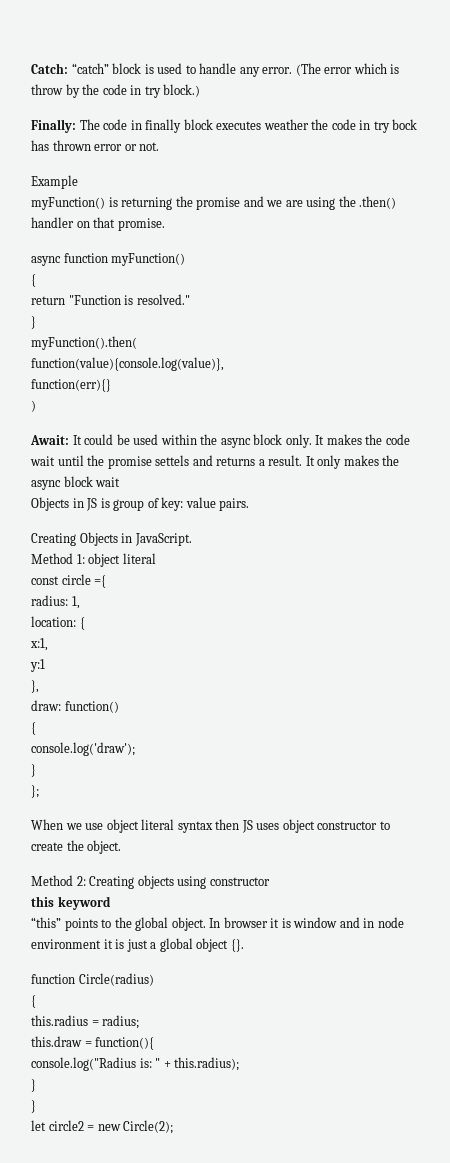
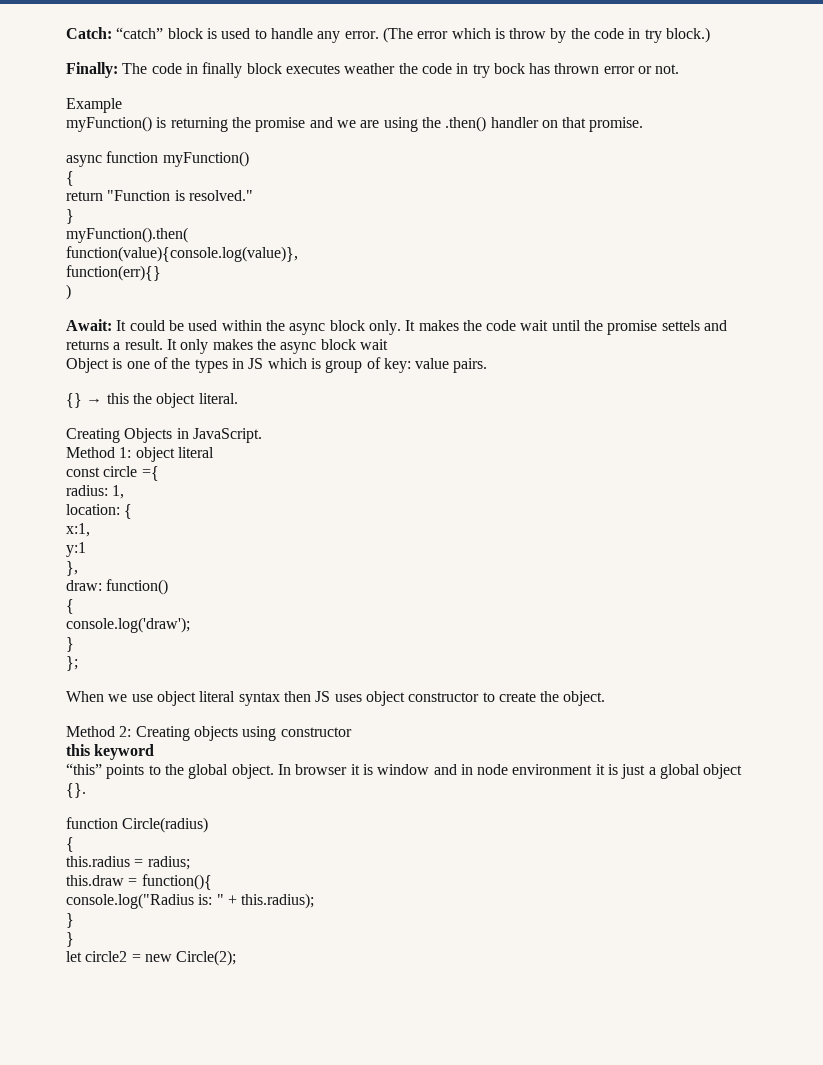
[31,497,69,511] Objects -> [66,357,228,373] Object is one of the types
(98, 504) none -> [267,358,307,369] which
(250, 504) none -> [66,393,238,408] // {} → this the object literal.

